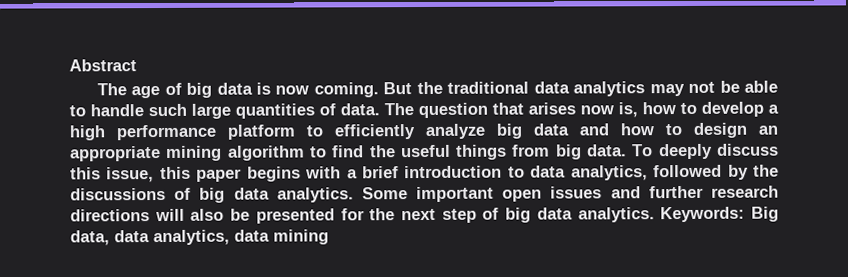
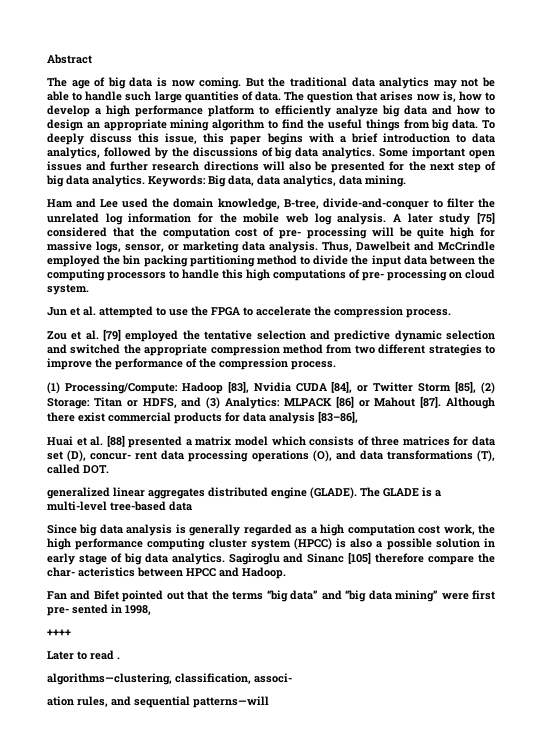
[273,229,329,245] mining -> [365,175,406,187] [47,198,495,210] [47,212,496,225] [47,227,495,239] [47,241,495,253] [47,255,496,267] [47,269,495,281] [47,284,89,295] [47,306,451,318] [47,329,496,342] [47,344,495,356] [47,358,336,370] [47,381,496,394] [47,396,495,409] [47,411,358,424] [47,435,495,448] [47,450,495,462] [47,464,109,474] [47,487,441,499] [47,501,192,511] [47,524,495,536] [47,538,496,550] [47,552,496,565] [47,567,286,579] [47,590,495,602] [47,604,151,616] [47,629,71,636] [47,650,120,660] [47,673,292,685] [47,696,269,708] mining. // Ham and Lee used the domain knowledge, B-tree, divide-and-conquer to filter the unrelated log information for the mobile web log analysis. A later study [75] considered that the computation cost of pre- processing will be quite high for massive logs, sensor, or marketing data analysis. Thus, Dawelbeit and McCrindle employed the bin packing partitioning method to divide the input data between the computing processors to handle this high computations of pre- processing on cloud system. // Jun et al. attempted to use the FPGA to accelerate the compression process. // Zou et al. [79] employed the tentative selection and predictive dynamic selection and switched the appropriate compression method from two different strategies to improve the performance of the compression process. // (1) Processing/Compute: Hadoop [83], Nvidia CUDA [84], or Twitter Storm [85], (2) Storage: Titan or HDFS, and (3) Analytics: MLPACK [86] or Mahout [87]. Although there exist commercial products for data analysis [83–86], // Huai et al. [88] presented a matrix model which consists of three matrices for data set (D), concur- rent data processing operations (O), and data transformations (T), called DOT. // generalized linear aggregates distributed engine (GLADE). The GLADE is a multi-level tree-based data // Since big data analysis is generally regarded as a high computation cost work, the high performance computing cluster system (HPCC) is also a possible solution in early stage of big data analytics. Sagiroglu and Sinanc [105] therefore compare the char- acteristics between HPCC and Hadoop. // Fan and Bifet pointed out that the terms “big data” and “big data mining” were first pre- sented in 1998, // ++++ // Later to read . // algorithms—clustering, classification, associ- // ation rules, and sequential patterns—will

